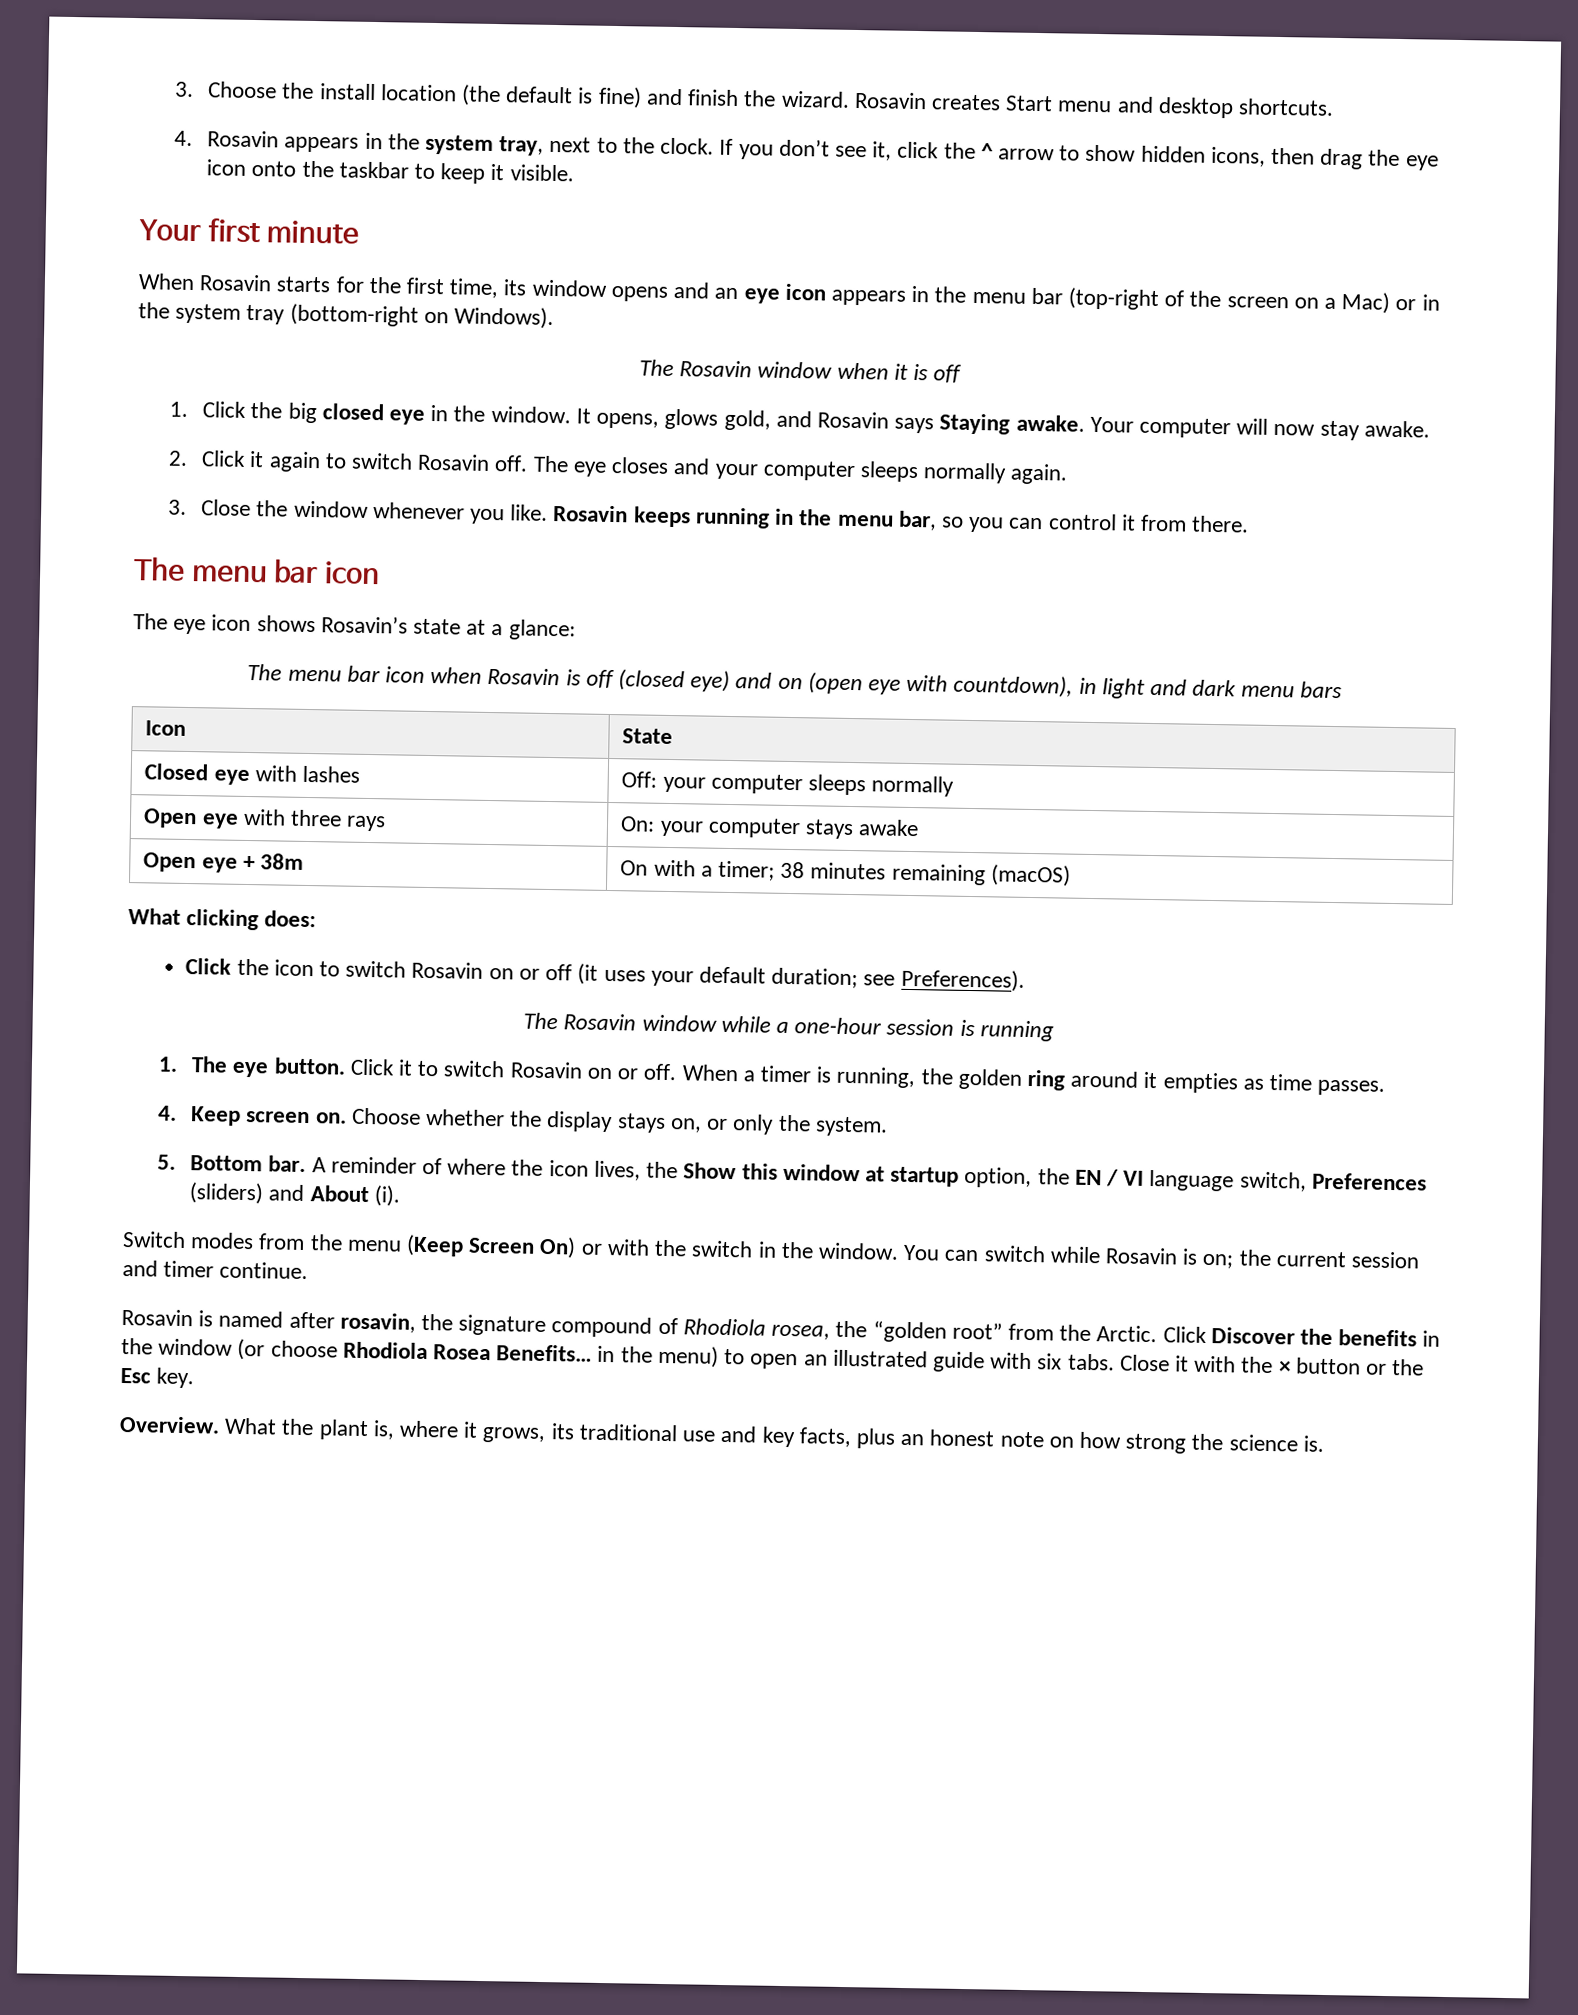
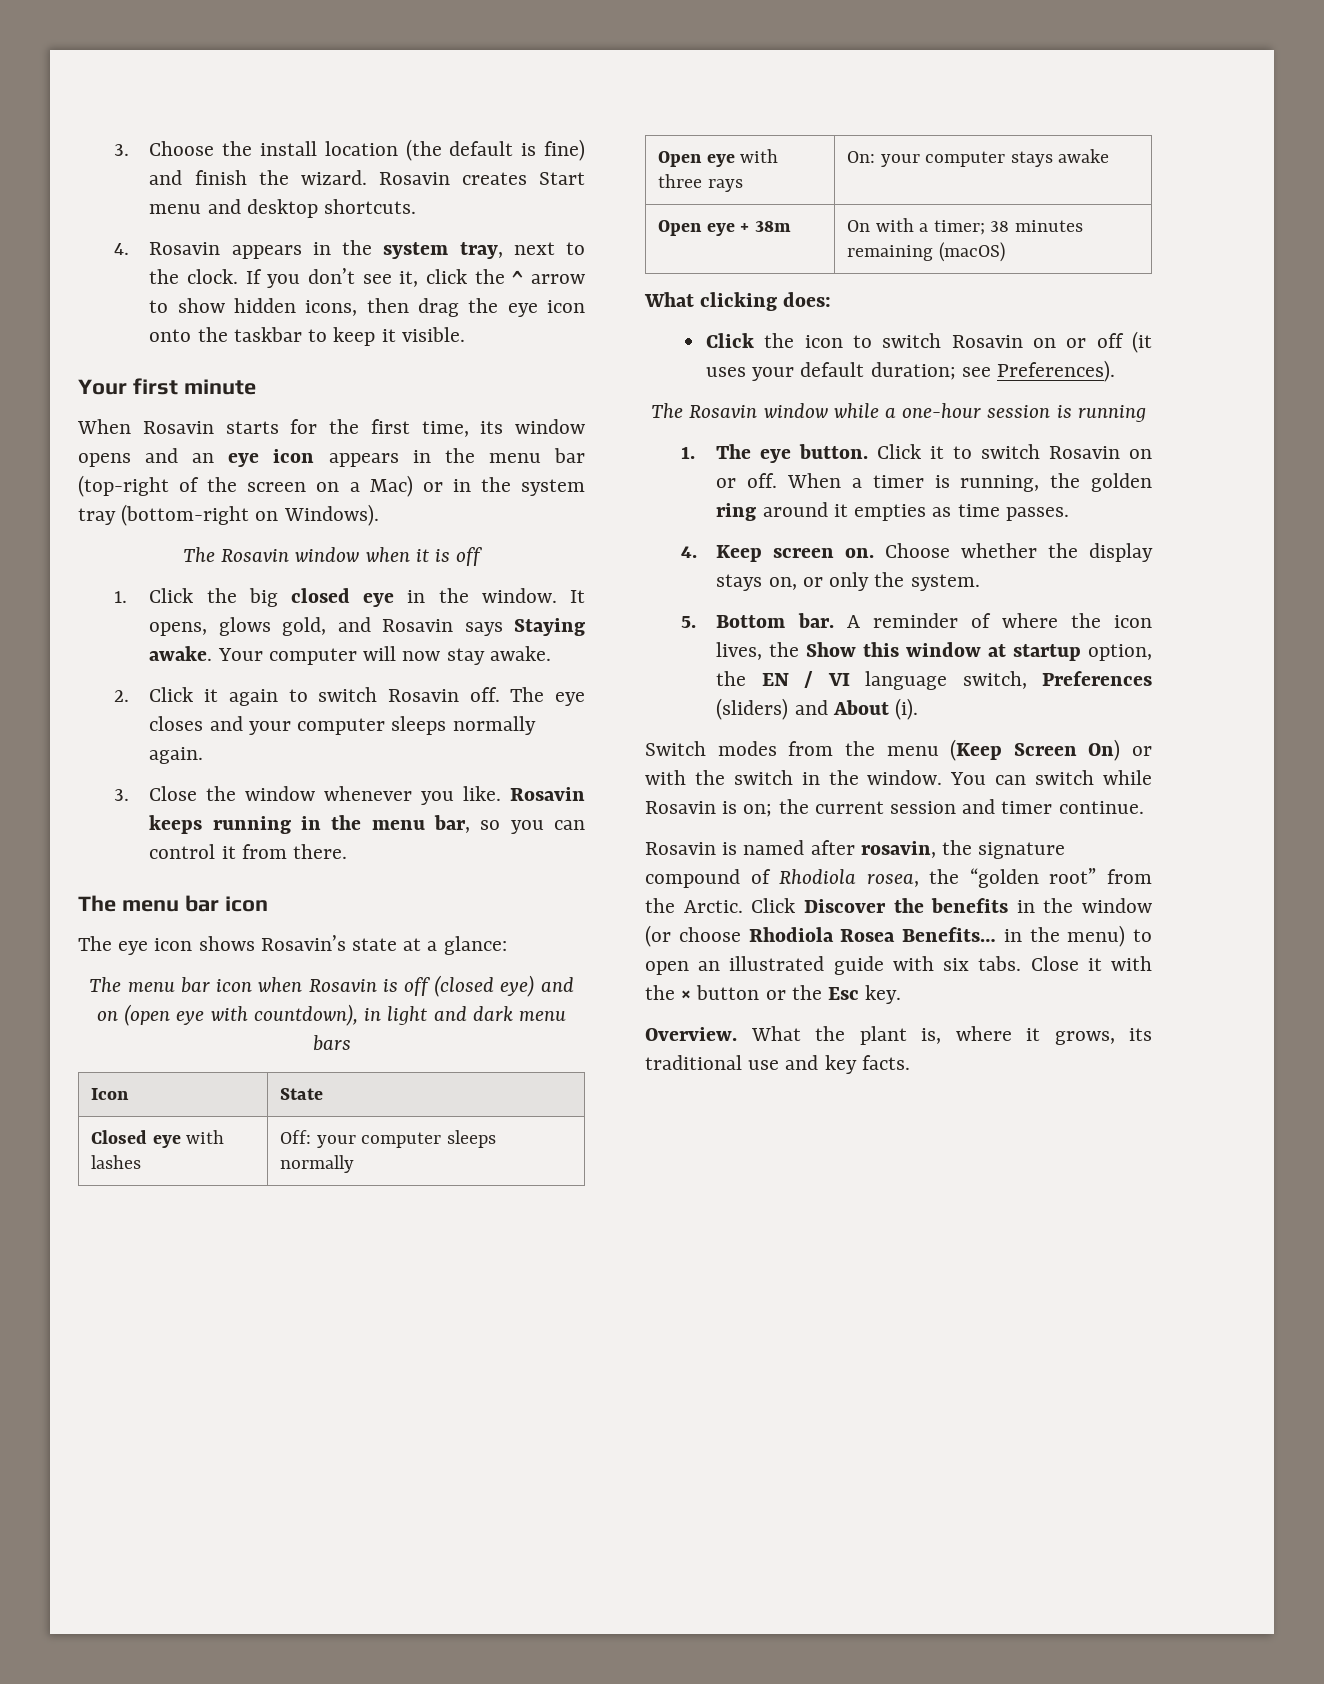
[798,1427,1324,1454] facts, plus an honest note on how strong the science is. -> [861,1055,910,1070] facts.

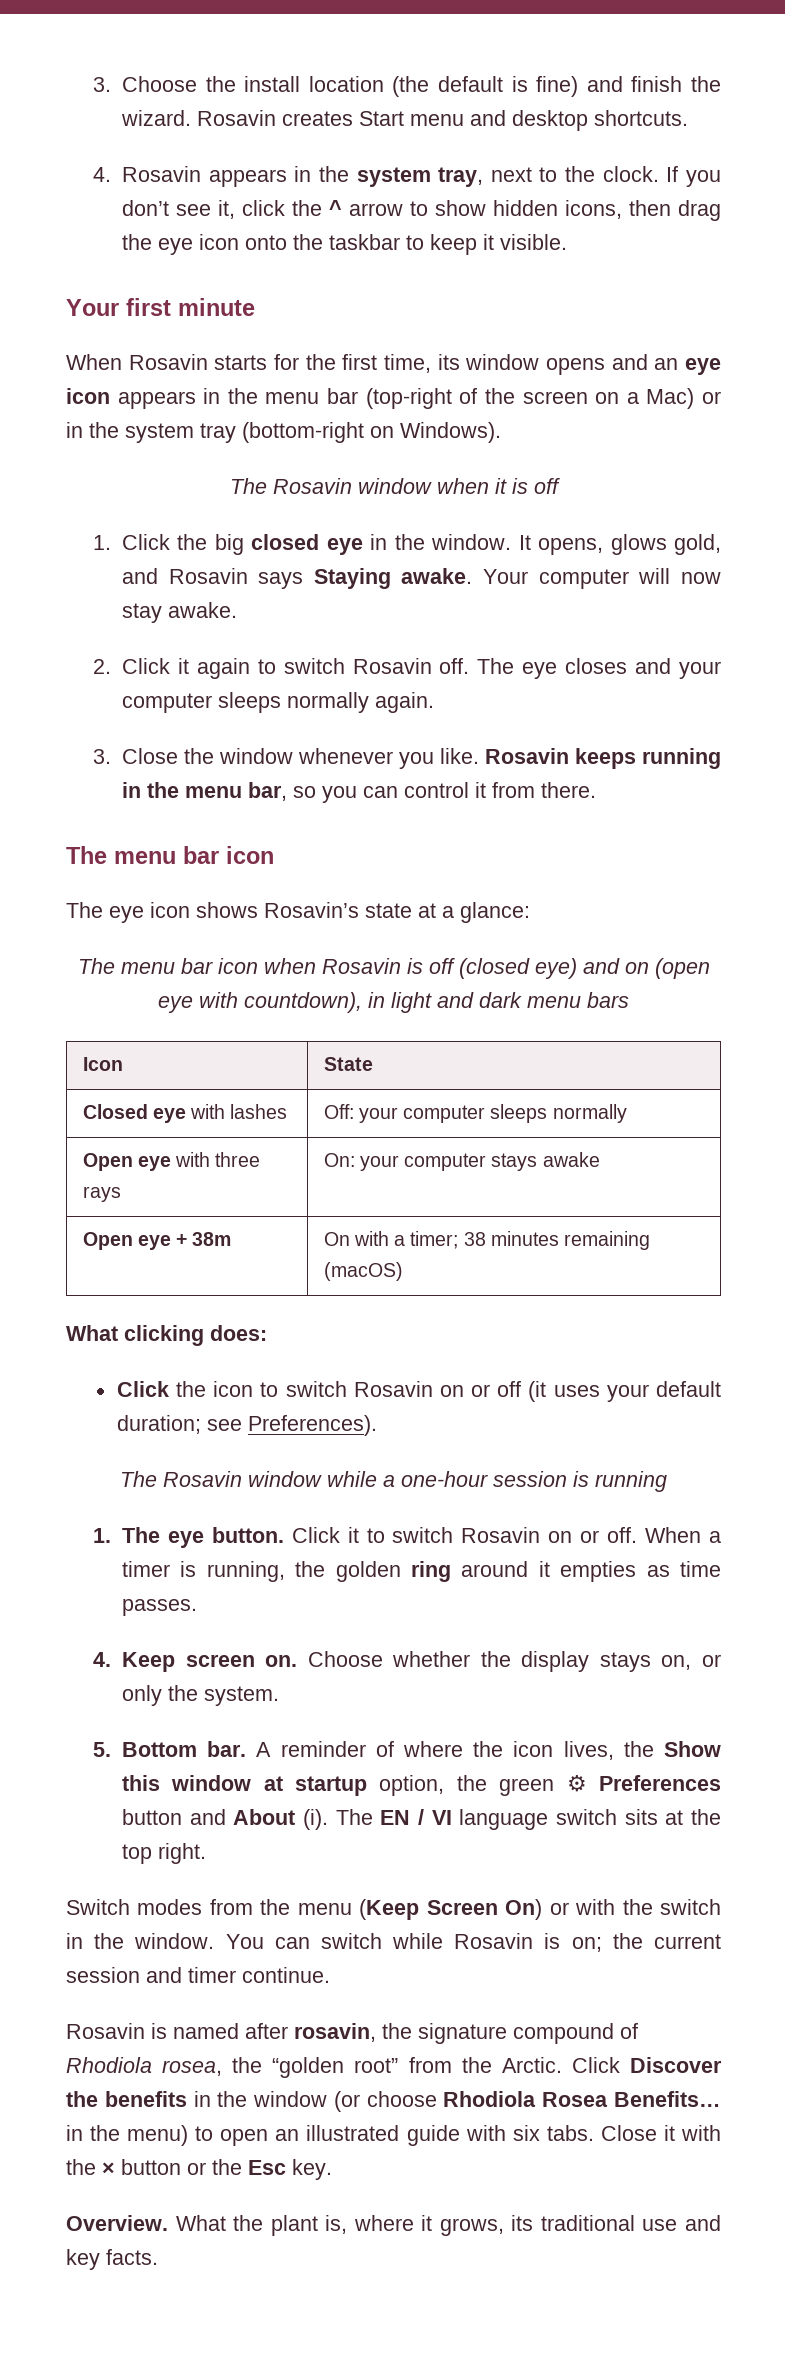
[761,671,1152,690] [716,698,919,720] EN / VI language switch, Preferences (sliders) and About (i). -> [499,1775,722,1796] [121,1809,722,1830] [121,1843,206,1864] green ⚙ Preferences button and About (i). The EN / VI language switch sits at the top right.

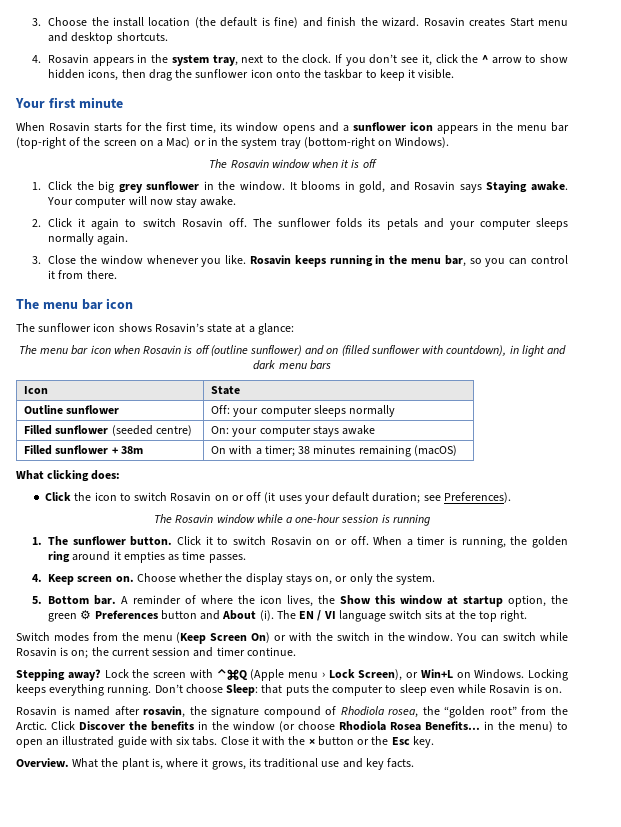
[157,238,193,255] eye -> [195,69,249,78] sunflower
[654,358,721,375] an eye -> [342,122,406,132] a sunflower
[251,534,363,555] closed eye -> [118,181,200,193] grey sunflower
[538,534,667,555] opens, glows -> [301,181,355,191] blooms in
[522,658,628,679] eye closes -> [278,218,418,230] sunflower folds its petals
[109,906,144,923] eye -> [38,323,92,332] sunflower
[458,958,710,979] [158,996,193,1013] (closed eye) and on (open eye -> [210,345,420,356] (outline sunflower) and on (filled sunflower
[82,1104,288,1123] Closed eye with lashes -> [24,405,120,414] Outline sunflower
[82,1152,261,1171] [82,1186,121,1202] Open eye with three rays -> [24,425,192,436] Filled sunflower (seeded centre)
[82,1232,171,1250] Open eye -> [24,445,109,455] Filled sunflower
[167,1531,204,1548] eye -> [72,536,126,545] sunflower
(330, 1975) none -> [16,669,568,681] [16,684,562,696] // Stepping away? Lock the screen with ⌃⌘Q (Apple menu › Lock Screen), or Win+L on Windows. Locking keeps everything running. Don’t choose Sleep: that puts the computer to sleep even while Rosavin is on.

